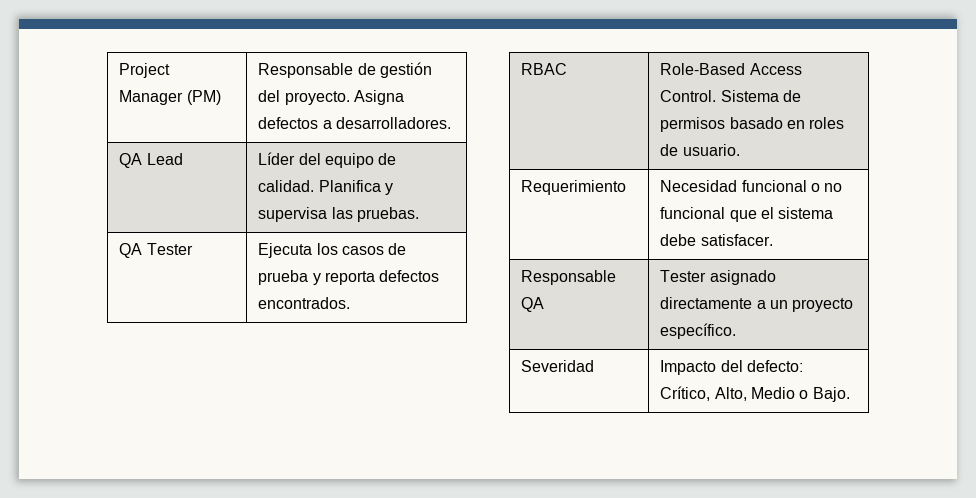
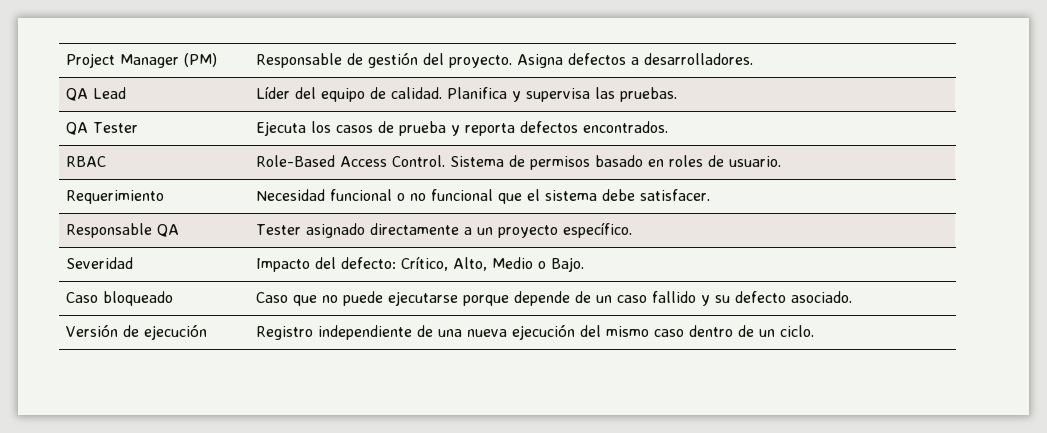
(850, 394) none -> [66,291,174,306] [256,291,853,306] [66,324,208,340] [256,324,815,340] // Caso bloqueado | Caso que no puede ejecutarse porque depende de un caso fallido y su defecto asociado. // Versión de ejecución | Registro independiente de una nueva ejecución del mismo caso dentro de un ciclo.

